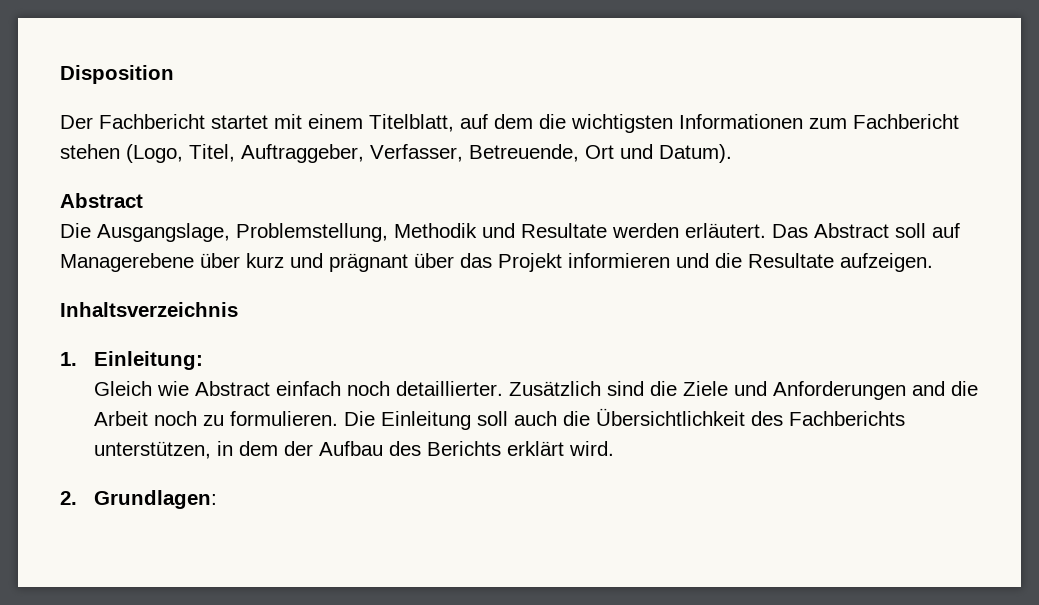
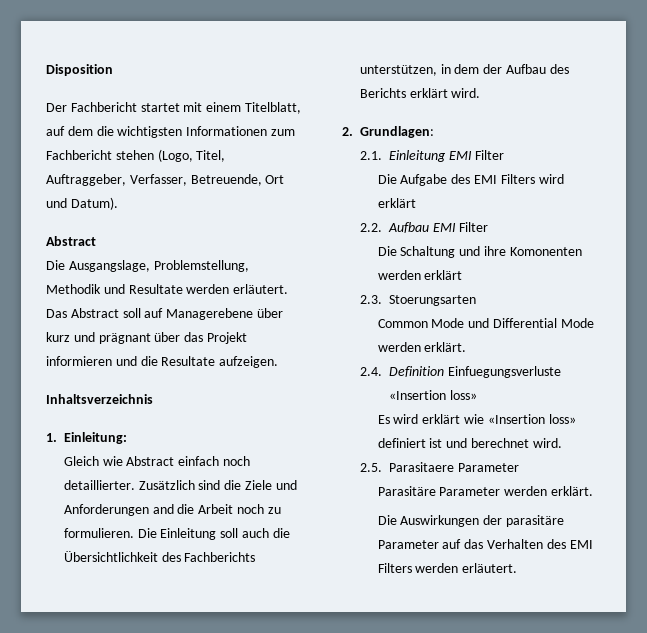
(218, 499) none -> [359,150,505,162] [377,174,564,186] [377,198,416,208] [359,222,489,233] [377,246,582,258] [377,270,463,280] [359,295,476,306] [377,318,594,328] [377,342,467,352] [359,366,561,378] [388,390,477,400] [377,414,576,424] [377,438,562,448] [359,462,519,472] [377,486,594,496] [377,515,565,527] [377,539,593,549] [377,563,518,573] // 2.1. Einleitung EMI Filter // Die Aufgabe des EMI Filters wird erklärt // 2.2. Aufbau EMI Filter // Die Schaltung und ihre Komonenten werden erklärt // 2.3. Stoerungsarten // Common Mode und Differential Mode werden erklärt. // 2.4. Definition Einfuegungsverluste «Insertion loss» // Es wird erklärt wie «Insertion loss» definiert ist und berechnet wird. // 2.5. Parasitaere Parameter // Parasitäre Parameter werden erklärt. // Die Auswirkungen der parasitäre Parameter auf das Verhalten des EMI Filters werden erläutert.

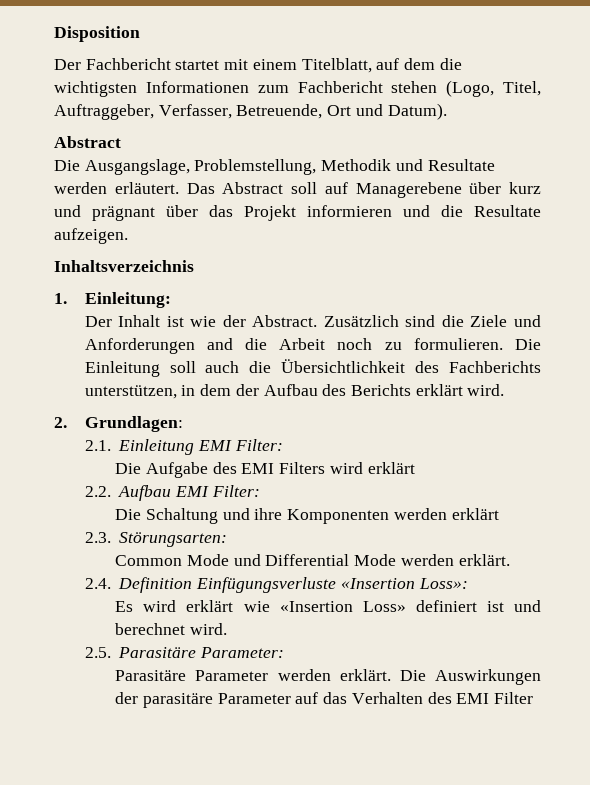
[63,456,250,466] [63,480,135,490] Gleich wie Abstract einfach noch detaillierter. -> [84,315,318,327] Der Inhalt ist wie der Abstract.
[475,150,505,160] Filter -> [234,439,283,451] Filter:
[459,222,489,232] Filter -> [211,485,260,497] Filter:
[509,247,582,256] Komonenten -> [287,509,390,524] Komponenten
[388,295,476,306] Stoerungsarten -> [119,532,228,547] Störungsarten:
[447,366,561,378] [388,390,477,400] Einfuegungsverluste «Insertion loss» -> [196,577,468,593] Einfügungsverluste «Insertion Loss»:
[548,414,576,424] loss» -> [362,601,406,612] Loss»
[388,462,519,472] Parasitaere Parameter -> [118,647,285,658] Parasitäre Parameter:
(594, 491) // -> (391, 675) none
[377,563,518,573] Filters werden erläutert. -> [494,692,534,704] Filter

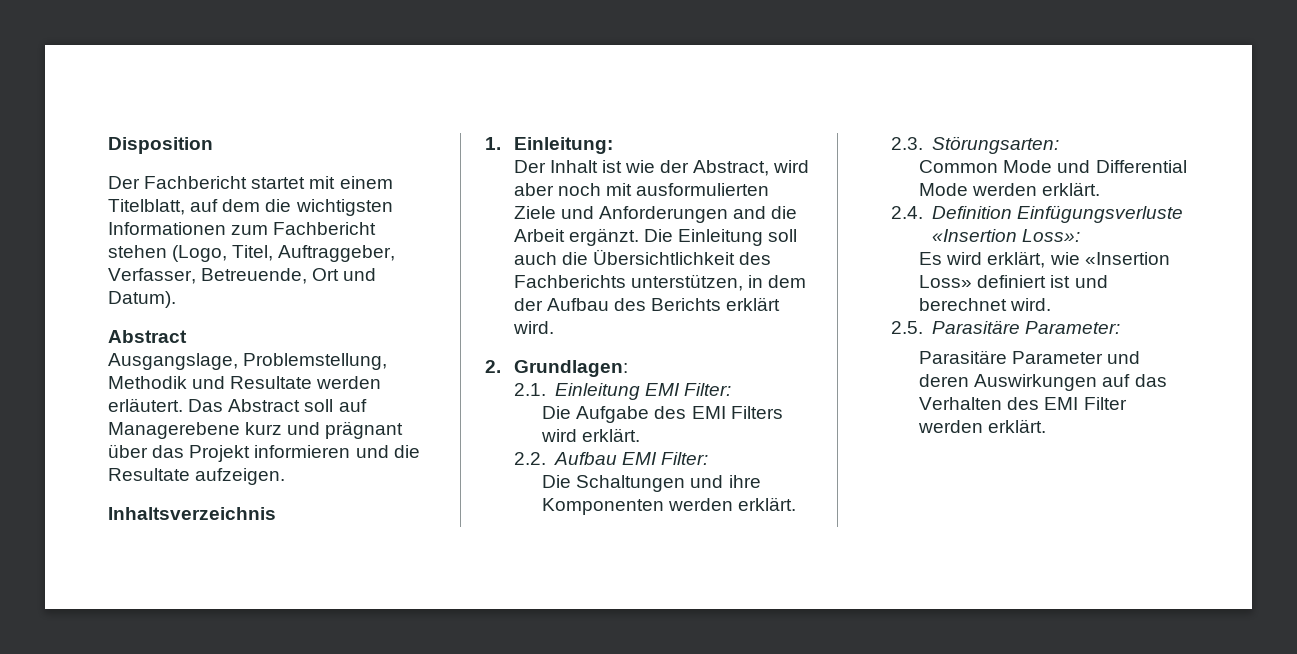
[54,160,80,171] Die -> (187, 336) none
[469,182,502,194] über -> (240, 430) none
[252,315,464,327] Abstract. Zusätzlich sind die -> [693,160,810,176] [513,183,769,196] Abstract, wird aber noch mit ausformulierten
[337,338,503,350] noch zu formulieren. -> [568,228,639,246] ergänzt.
[367,462,415,474] erklärt -> [582,428,641,442] erklärt.
[146,508,219,524] Schaltung -> [576,475,686,492] Schaltungen
[451,508,499,520] erklärt -> [738,497,797,511] erklärt.
[186,600,234,612] erklärt -> [987,251,1046,268] erklärt,
[277,669,541,685] [115,692,291,708] werden erklärt. Die Auswirkungen der parasitäre Parameter -> [1107,351,1141,364] [919,374,1098,391] und deren Auswirkungen
(534, 698) none -> [918,419,1047,433] werden erklärt.

